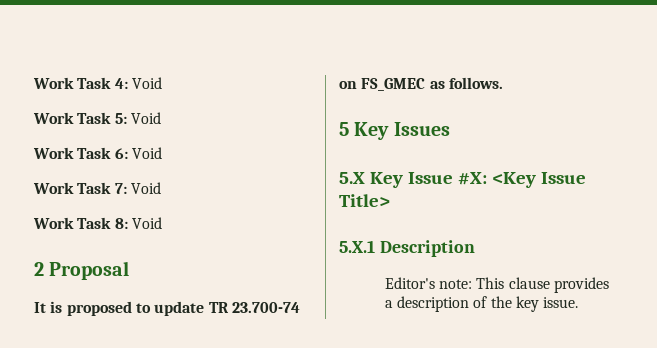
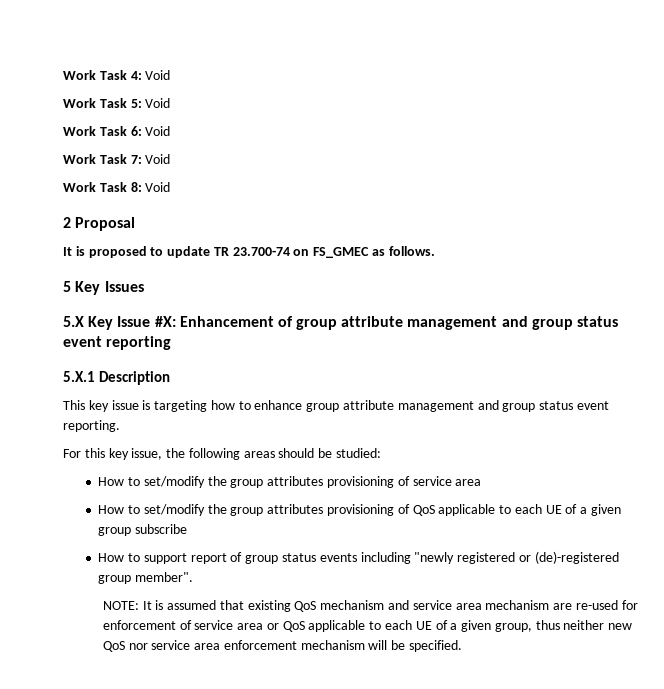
[491,172,586,188] [339,194,390,207] [339,240,475,257] [384,277,609,293] [384,296,579,312] <Key Issue Title> // 5.X.1 Description // Editor's note: This clause provides a description of the key issue. -> [179,316,619,330] [63,336,172,350] [63,371,170,385] [63,400,609,412] [63,420,120,432] [63,448,382,460] [98,476,482,488] [98,504,621,516] [98,524,188,536] [98,551,619,564] [98,572,194,584] [102,600,638,612] [102,620,633,632] [102,640,462,652] Enhancement of group attribute management and group status event reporting // 5.X.1 Description // This key issue is targeting how to enhance group attribute management and group status event reporting. // For this key issue, the following areas should be studied: // How to set/modify the group attributes provisioning of service area // How to set/modify the group attributes provisioning of QoS applicable to each UE of a given group subscribe // How to support report of group status events including "newly registered or (de)-registered group member". // NOTE: It is assumed that existing QoS mechanism and service area mechanism are re-used for enforcement of service area or QoS applicable to each UE of a given group, thus neither new QoS nor service area enforcement mechanism will be specified.

